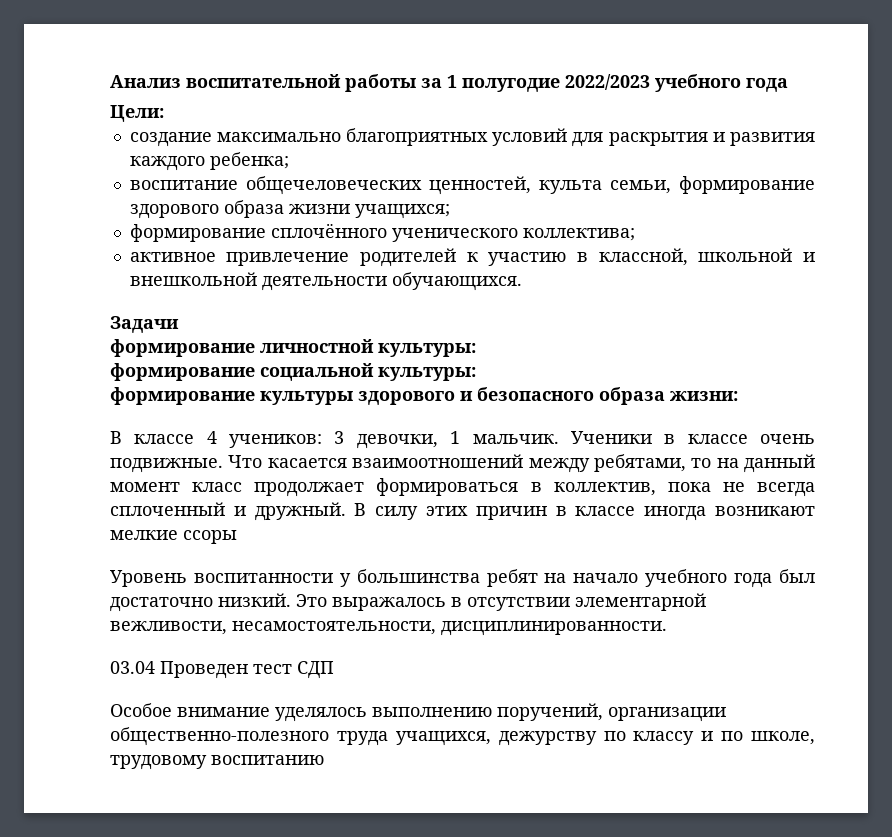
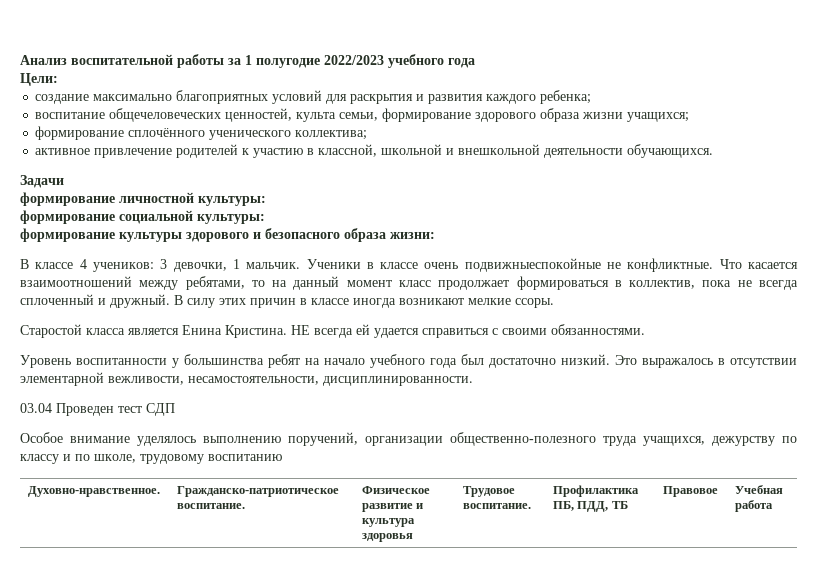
[110,458,223,473] подвижные. -> [464,258,714,272] подвижныеспокойные не конфликтные.
[183,530,237,544] ссоры -> [515,298,554,308] [20,324,645,338] ссоры. // Старостой класса является Енина Кристина. НЕ всегда ей удается справиться с своими обязанностями.
(324, 760) none -> [28,486,161,497] [177,486,340,497] [177,503,246,509] [362,486,431,494] [362,503,424,512] [362,518,416,527] [362,533,414,542] [463,486,516,497] [463,503,532,509] [553,485,640,497] [553,501,628,512] [663,486,719,497] [735,485,784,494] [735,500,774,512] // Духовно-нравственное. | Гражданско-патриотическое воспитание. | Физическое развитие и культура здоровья | Трудовое воспитание. | Профилактика ПБ, ПДД, ТБ | Правовое | Учебная работа

